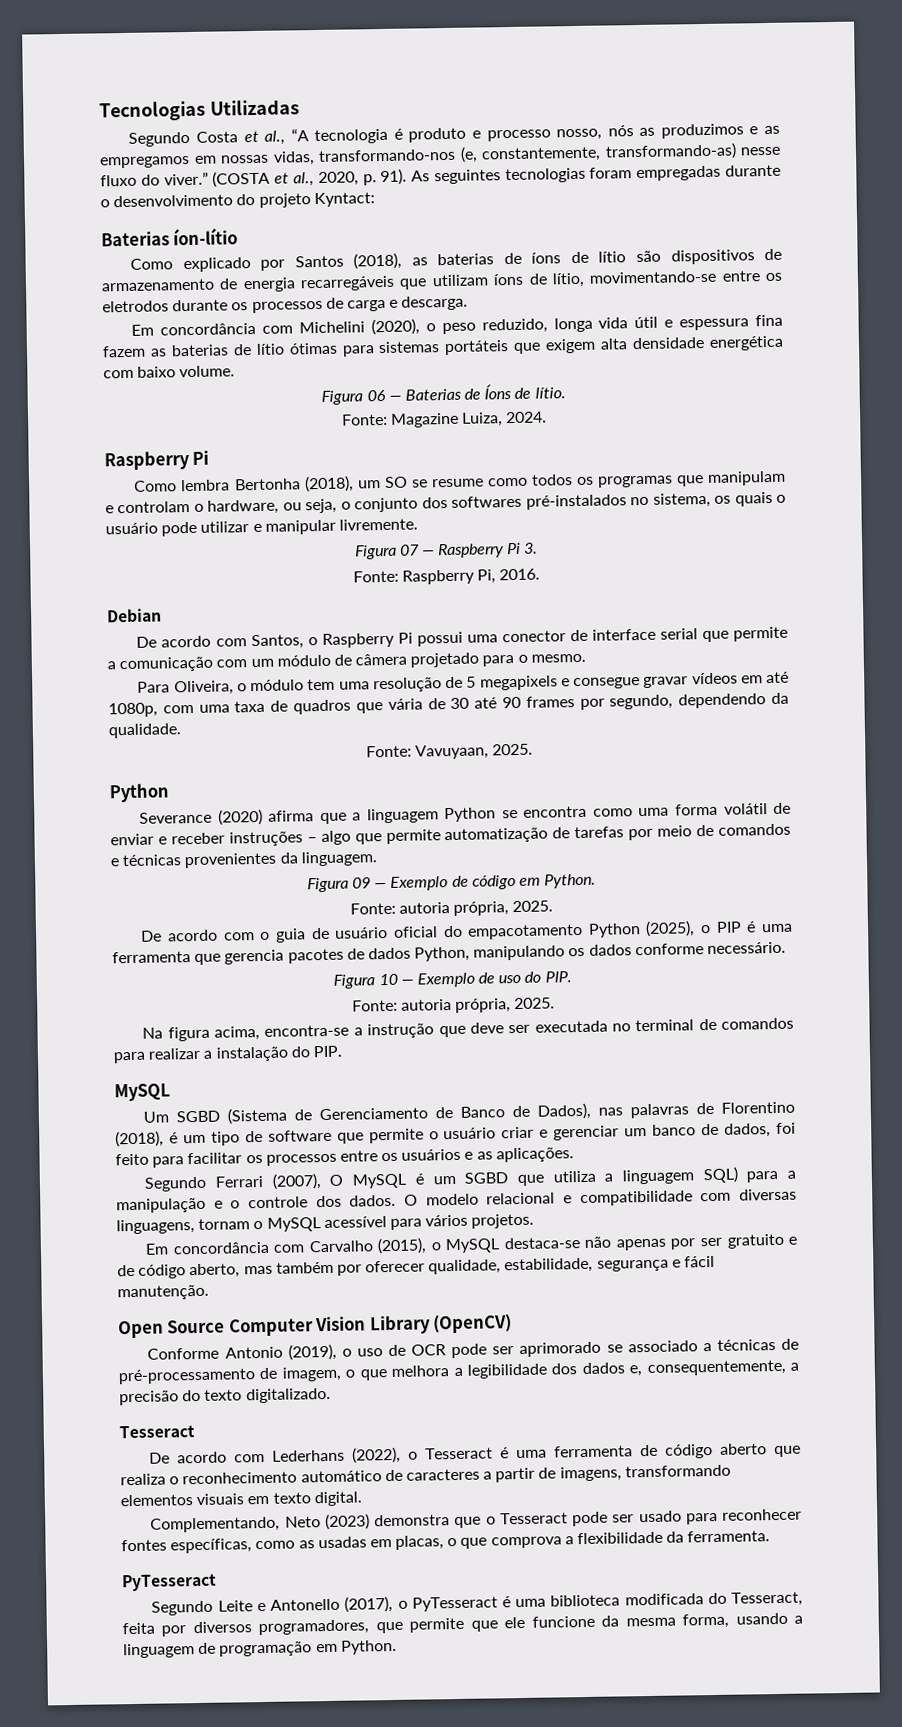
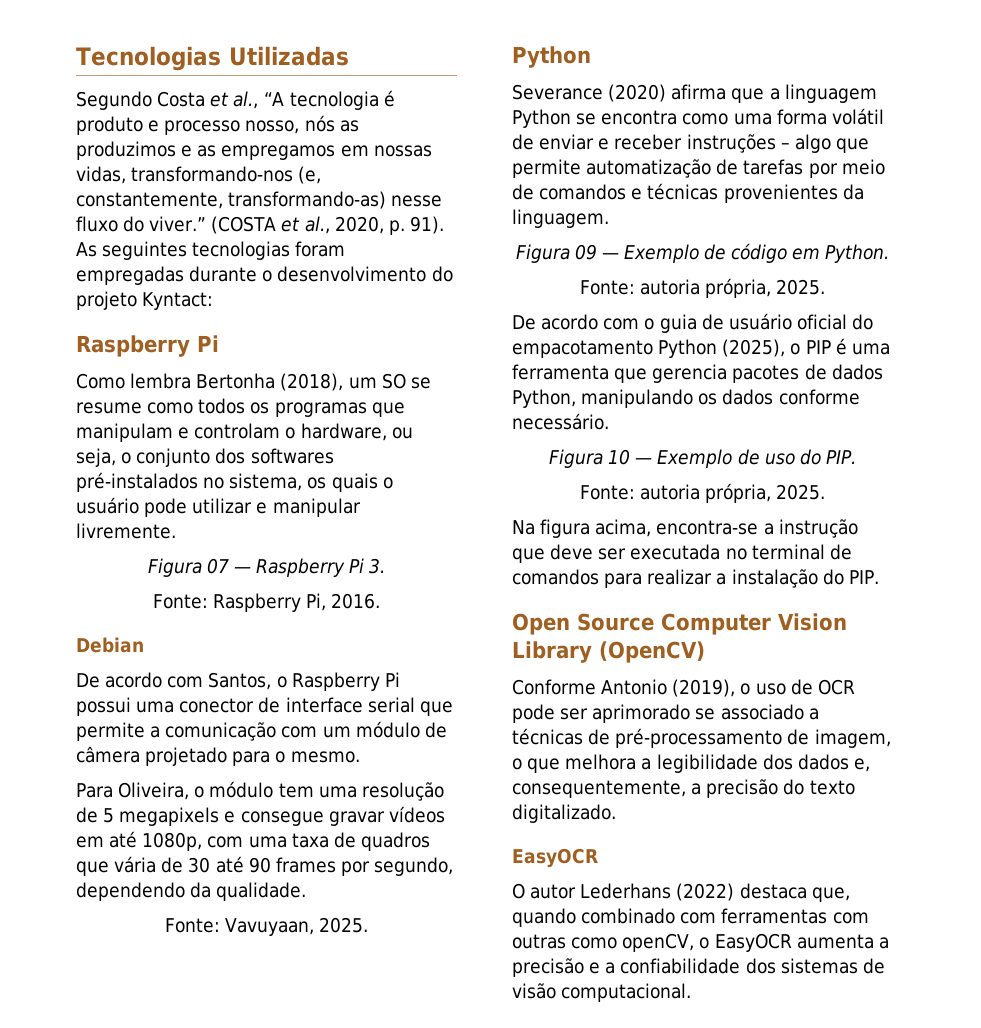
[101,228,239,247] [130,248,783,273] [101,270,782,293] [102,295,469,314] [131,314,783,336] [102,335,784,358] [103,365,236,379] [321,383,566,405] [341,411,548,428] // Baterias íon-lítio // Como explicado por Santos (2018), as baterias de íons de lítio são dispositivos de armazenamento de energia recarregáveis que utilizam íons de lítio, movimentando-se entre os eletrodos durante os processos de carga e descarga. // Em concordância com Michelini (2020), o peso reduzido, longa vida útil e espessura fina fazem as baterias de lítio ótimas para sistemas portáteis que exigem alta densidade energética com baixo volume. // Figura 06 — Baterias de Íons de lítio. // Fonte: Magazine Luiza, 2024. -> (214, 301) none
[114,1083,171,1102] [143,1101,795,1125] [115,1122,797,1148] [115,1147,574,1168] [144,1166,796,1192] [116,1188,797,1214] [116,1213,535,1235] [145,1233,798,1255] [117,1255,716,1279] [117,1284,209,1301] // MySQL // Um SGBD (Sistema de Gerenciamento de Banco de Dados), nas palavras de Florentino (2018), é um tipo de software que permite o usuário criar e gerenciar um banco de dados, foi feito para facilitar os processos entre os usuários e as aplicações. // Segundo Ferrari (2007), O MySQL é um SGBD que utiliza a linguagem SQL) para a manipulação e o controle dos dados. O modelo relacional e compatibilidade com diversas linguagens, tornam o MySQL acessível para vários projetos. // Em concordância com Carvalho (2015), o MySQL destaca-se não apenas por ser gratuito e de código aberto, mas também por oferecer qualidade, estabilidade, segurança e fácil manutenção. -> (879, 577) none
[119,1425,195,1439] [149,1443,802,1464] [120,1464,731,1486] [120,1491,362,1507] [150,1508,802,1533] [121,1530,771,1554] [122,1573,217,1592] [151,1591,803,1616] [122,1612,803,1637] [123,1639,397,1659] Tesseract // De acordo com Lederhans (2022), o Tesseract é uma ferramenta de código aberto que realiza o reconhecimento automático de caracteres a partir de imagens, transformando elementos visuais em texto digital. // Complementando, Neto (2023) demonstra que o Tesseract pode ser usado para reconhecer fontes específicas, como as usadas em placas, o que comprova a flexibilidade da ferramenta. // PyTesseract // Segundo Leite e Antonello (2017), o PyTesseract é uma biblioteca modificada do Tesseract, feita por diversos programadores, que permite que ele funcione da mesma forma, usando a linguagem de programação em Python. -> [512,848,598,868] [512,883,850,902] [512,908,869,927] [512,933,889,952] [512,958,885,977] [512,983,692,1002] EasyOCR // O autor Lederhans (2022) destaca que, quando combinado com ferramentas com outras como openCV, o EasyOCR aumenta a precisão e a confiabilidade dos sistemas de visão computacional.

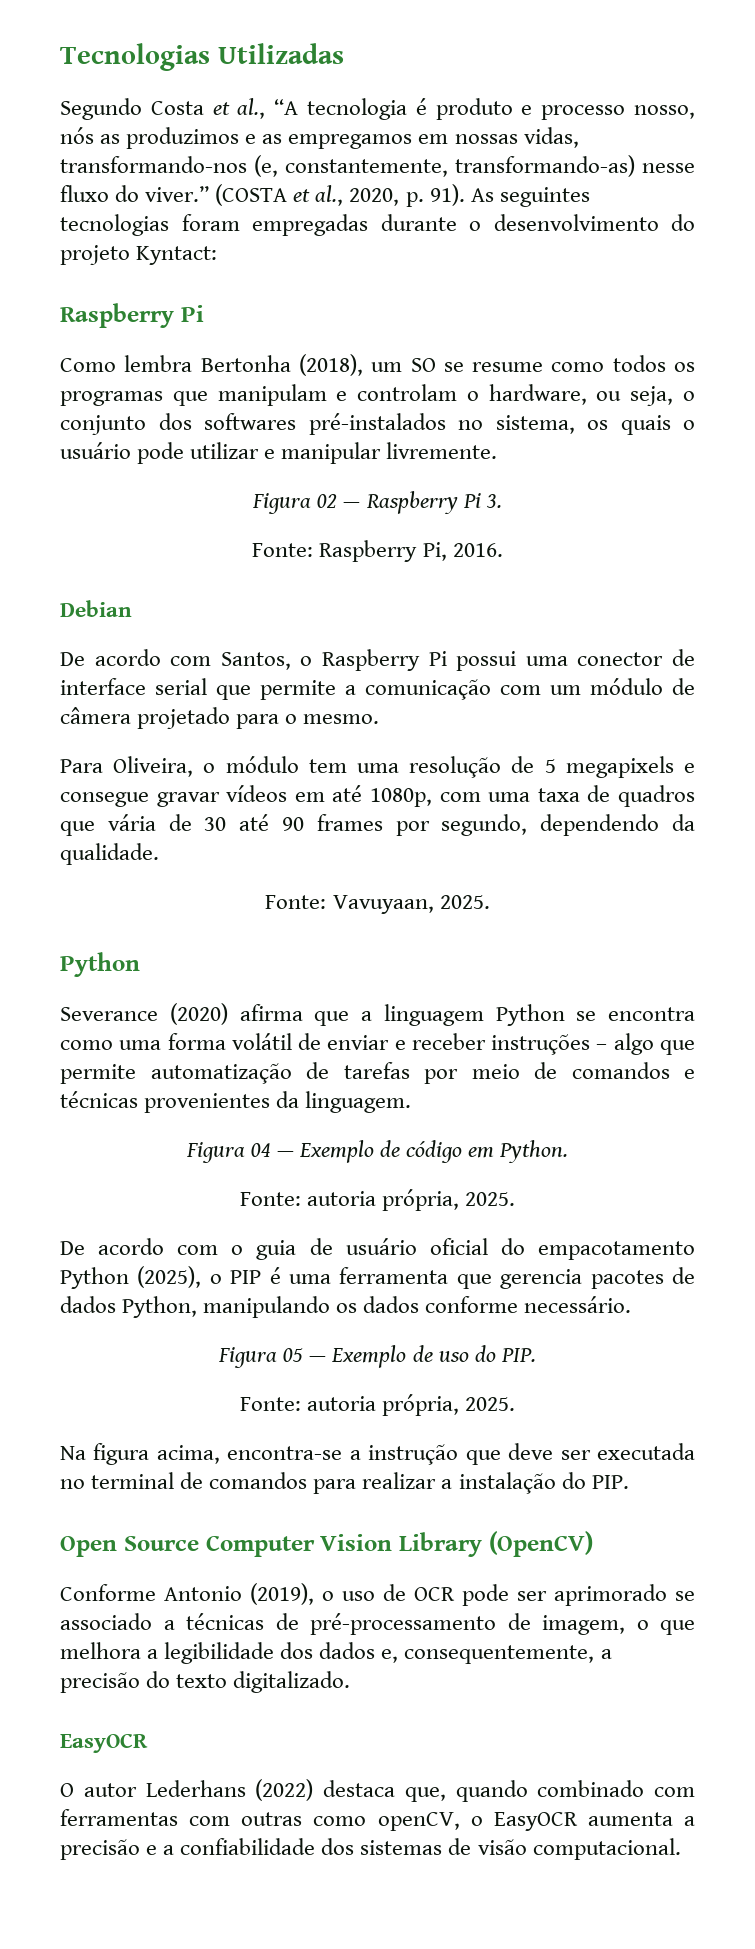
[206,558,229,574] 07 -> [317,494,338,508] 02
[574,244,597,260] 09 -> [250,1143,271,1157] 04
[608,449,631,465] 10 -> [283,1348,304,1362] 05

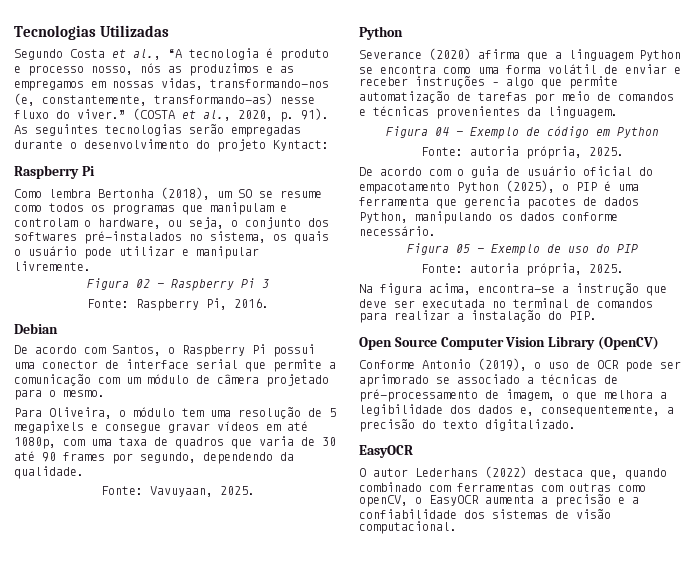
[181,214,240,231] foram -> [189,124,224,134] serão
[485,494,502,508] 3. -> [261,279,269,288] 3
[107,814,156,831] vária -> [259,436,294,446] varia
[499,1140,569,1163] Python. -> [617,127,659,138] Python
[500,1348,536,1362] PIP. -> [617,244,638,253] PIP

